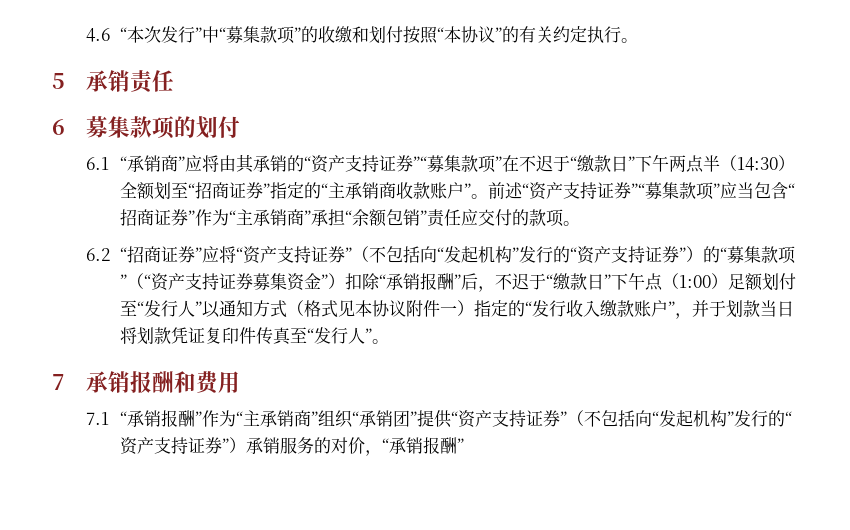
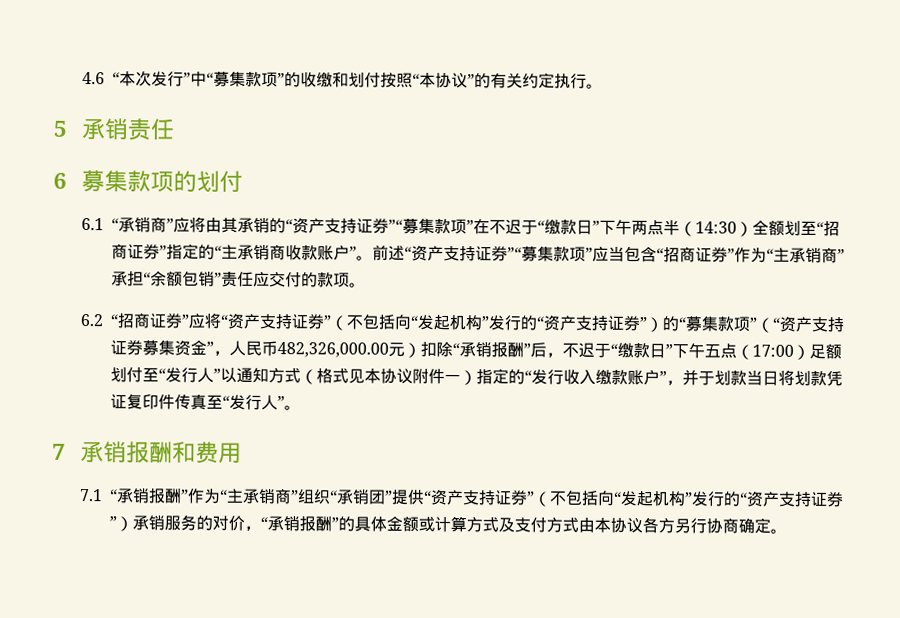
(328, 281) none -> [213,340,406,358] ，人民币482,326,000.00元
[644,273,711,291] 点（1:00 -> [704,343,795,360] 五点（17:00
(464, 445) none -> [338,516,788,534] 的具体金额或计算方式及支付方式由本协议各方另行协商确定。

